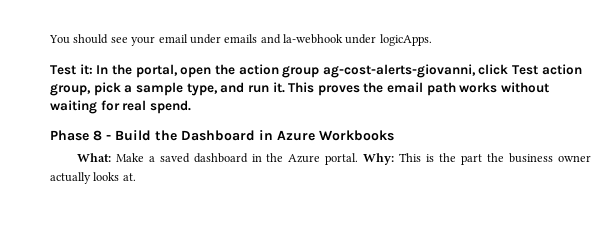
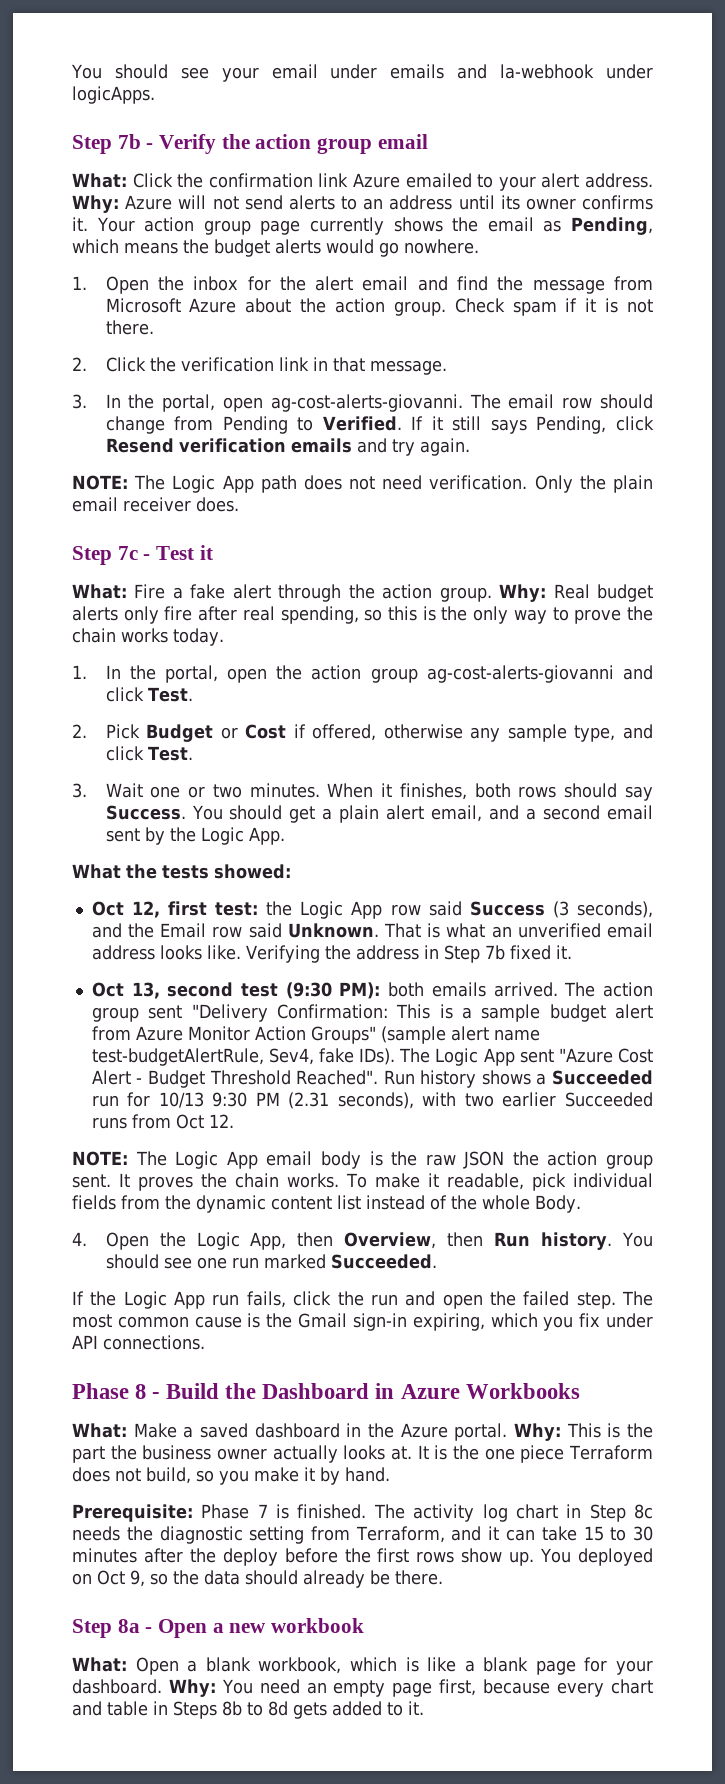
[50,64,93,75] Test it: -> [72,134,428,154] [72,173,654,191] [72,195,653,213] [72,217,653,235] [72,239,479,257] [72,276,653,294] [105,298,653,316] [105,320,154,335] [72,357,447,375] [72,394,653,412] [105,416,654,434] [105,438,470,456] [72,475,653,493] [72,497,239,512] [72,545,213,565] [72,584,654,602] [72,606,653,624] [72,628,224,646] [72,665,87,679] Step 7b - Verify the action group email // What: Click the confirmation link Azure emailed to your alert address. Why: Azure will not send alerts to an address until its owner confirms it. Your action group page currently shows the email as Pending, which means the budget alerts would go nowhere. // 1. Open the inbox for the alert email and find the message from Microsoft Azure about the action group. Check spam if it is not there. // 2. Click the verification link in that message. // 3. In the portal, open ag-cost-alerts-giovanni. The email row should change from Pending to Verified. If it still says Pending, click Resend verification emails and try again. // NOTE: The Logic App path does not need verification. Only the plain email receiver does. // Step 7c - Test it // What: Fire a fake alert through the action group. Why: Real budget alerts only fire after real spending, so this is the only way to prove the chain works today. // 1.
[322,64,582,78] [50,82,550,96] [50,100,191,114] ag-cost-alerts-giovanni, click Test action group, pick a sample type, and run it. This proves the email path works without waiting for real spend. -> [426,665,653,683] [105,687,193,702] [72,724,654,742] [105,746,193,761] [72,783,654,801] [105,805,653,823] [105,827,285,845] [72,864,291,879] [91,901,654,919] [91,923,653,938] [91,945,572,963] [91,982,654,999] [91,1004,653,1022] [91,1026,540,1044] [91,1048,654,1066] [91,1070,654,1088] [91,1092,653,1109] [91,1114,234,1129] [72,1151,653,1169] [72,1173,654,1191] [72,1195,581,1213] [72,1232,654,1250] [105,1254,437,1269] [72,1291,653,1309] [72,1313,653,1331] [72,1335,205,1350] ag-cost-alerts-giovanni and click Test. // 2. Pick Budget or Cost if offered, otherwise any sample type, and click Test. // 3. Wait one or two minutes. When it finishes, both rows should say Success. You should get a plain alert email, and a second email sent by the Logic App. // What the tests showed: // Oct 12, first test: the Logic App row said Success (3 seconds), and the Email row said Unknown. That is what an unverified email address looks like. Verifying the address in Step 7b fixed it. // Oct 13, second test (9:30 PM): both emails arrived. The action group sent "Delivery Confirmation: This is a sample budget alert from Azure Monitor Action Groups" (sample alert name test-budgetAlertRule, Sev4, fake IDs). The Logic App sent "Azure Cost Alert - Budget Threshold Reached". Run history shows a Succeeded run for 10/13 9:30 PM (2.31 seconds), with two earlier Succeeded runs from Oct 12. // NOTE: The Logic App email body is the raw JSON the action group sent. It proves the chain works. To make it readable, pick individual fields from the dynamic content list instead of the whole Body. // 4. Open the Logic App, then Overview, then Run history. You should see one run marked Succeeded. // If the Logic App run fails, click the run and open the failed step. The most common cause is the Gmail sign-in expiring, which you fix under API connections.
(136, 177) none -> [417,1445,654,1463] [72,1467,390,1485] [72,1504,654,1522] [72,1526,653,1544] [72,1548,653,1566] [72,1570,443,1588] [72,1618,365,1638] [72,1657,653,1675] [72,1679,653,1697] [72,1701,424,1719] It is the one piece Terraform does not build, so you make it by hand. // Prerequisite: Phase 7 is finished. The activity log chart in Step 8c needs the diagnostic setting from Terraform, and it can take 15 to 30 minutes after the deploy before the first rows show up. You deployed on Oct 9, so the data should already be there. // Step 8a - Open a new workbook // What: Open a blank workbook, which is like a blank page for your dashboard. Why: You need an empty page first, because every chart and table in Steps 8b to 8d gets added to it.

